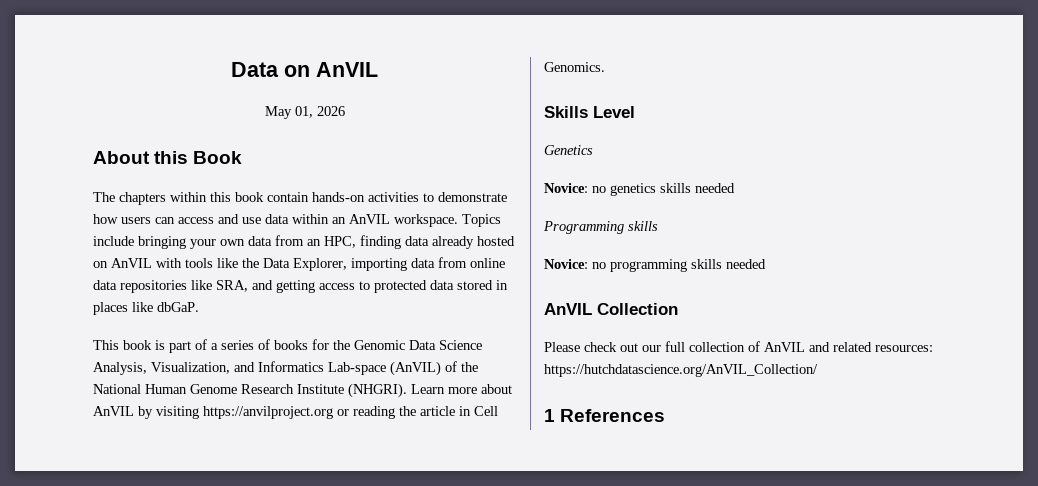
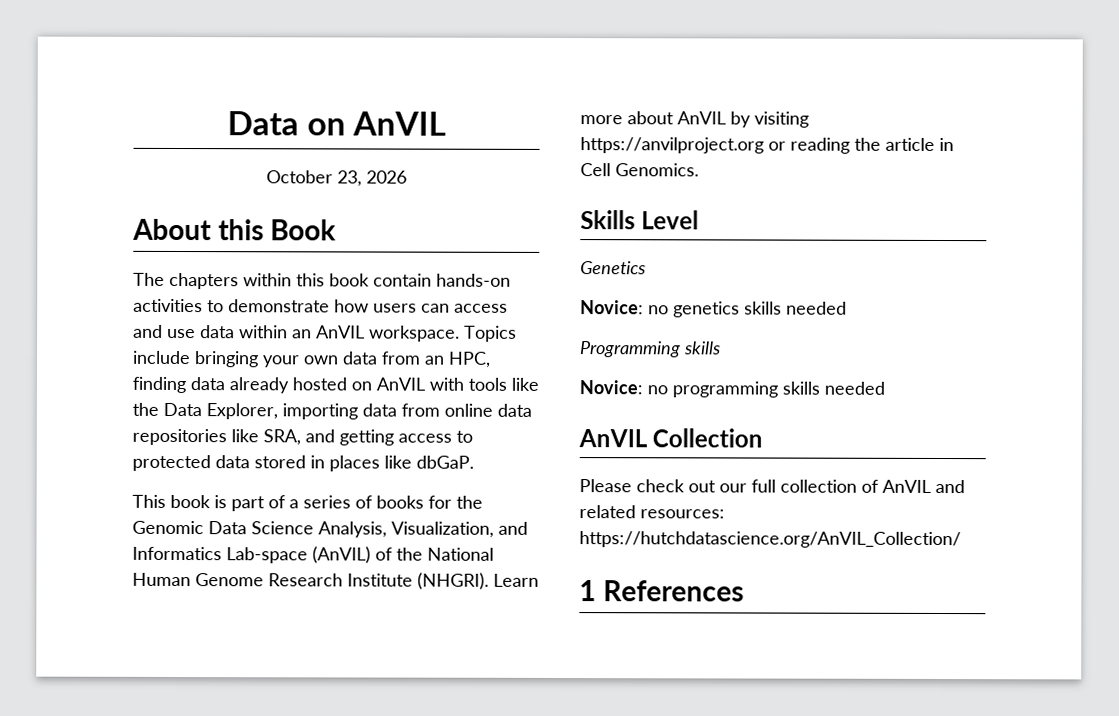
[264,106,313,119] May 01, -> [266,170,362,187] October 23,

